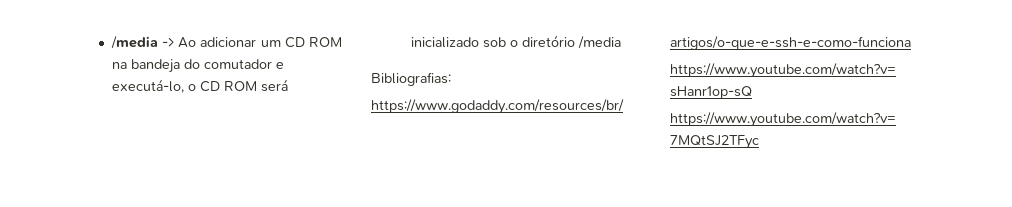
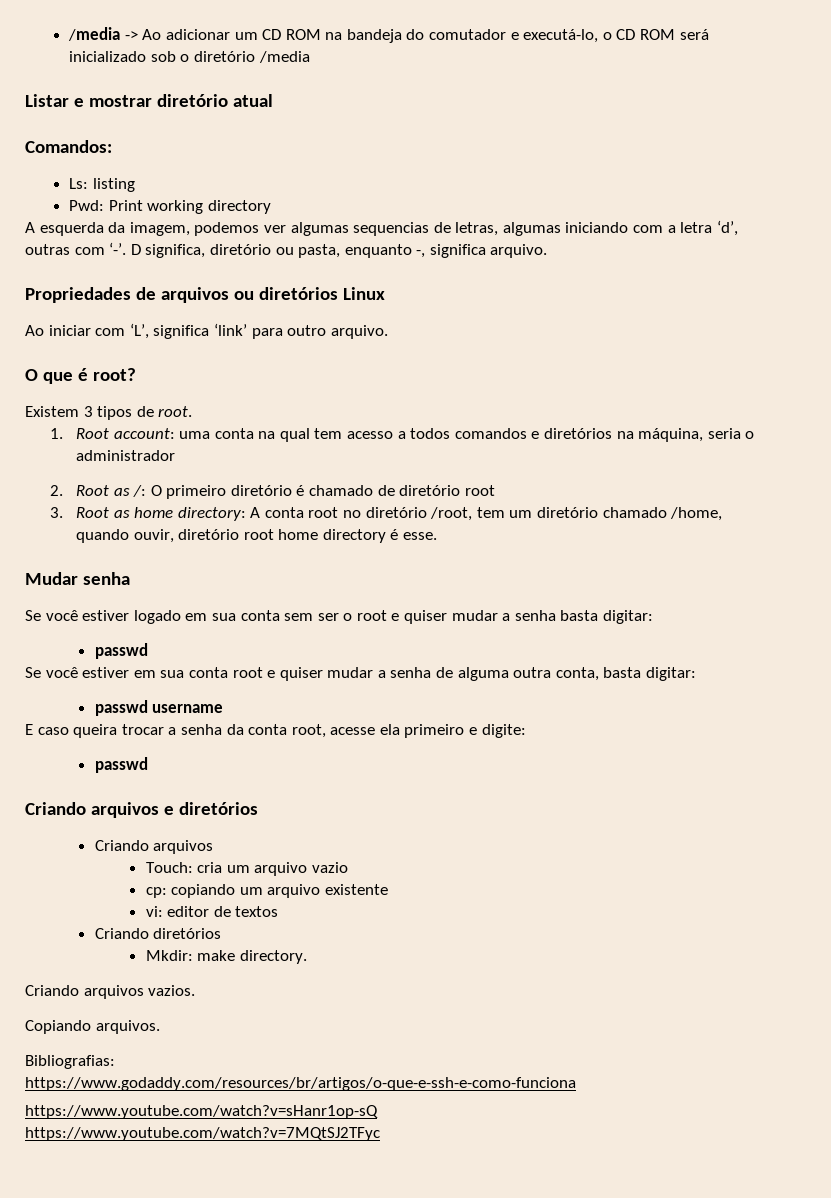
(621, 42) none -> [25,94,273,107] [25,140,112,153] [69,178,135,192] [69,200,271,214] [25,220,738,236] [25,242,548,258] [25,287,385,303] [25,323,388,339] [25,368,136,384] [25,406,193,420] [50,428,755,442] [75,450,175,461] [50,485,495,499] [50,507,723,521] [75,529,438,543] [25,572,130,585] [25,610,654,624] [94,643,148,659] [25,667,697,681] [94,700,224,716] [25,724,526,738] [94,757,148,773] [25,802,258,818] [94,840,214,854] [145,862,348,876] [145,884,388,898] [145,906,279,917] [94,928,222,939] [145,950,307,964] [25,985,196,999] [25,1020,160,1034] // Listar e mostrar diretório atual // Comandos: // Ls: listing // Pwd: Print working directory // A esquerda da imagem, podemos ver algumas sequencias de letras, algumas iniciando com a letra ‘d’, outras com ‘-’. D significa, diretório ou pasta, enquanto -, significa arquivo. // Propriedades de arquivos ou diretórios Linux // Ao iniciar com ‘L’, significa ‘link’ para outro arquivo. // O que é root? // Existem 3 tipos de root. // 1. Root account: uma conta na qual tem acesso a todos comandos e diretórios na máquina, seria o administrador // 2. Root as /: O primeiro diretório é chamado de diretório root // 3. Root as home directory: A conta root no diretório /root, tem um diretório chamado /home, quando ouvir, diretório root home directory é esse. // Mudar senha // Se você estiver logado em sua conta sem ser o root e quiser mudar a senha basta digitar: // passwd // Se você estiver em sua conta root e quiser mudar a senha de alguma outra conta, basta digitar: // passwd username // E caso queira trocar a senha da conta root, acesse ela primeiro e digite: // passwd // Criando arquivos e diretórios // Criando arquivos // Touch: cria um arquivo vazio // cp: copiando um arquivo existente // vi: editor de textos // Criando diretórios // Mkdir: make directory. // Criando arquivos vazios. // Copiando arquivos.

